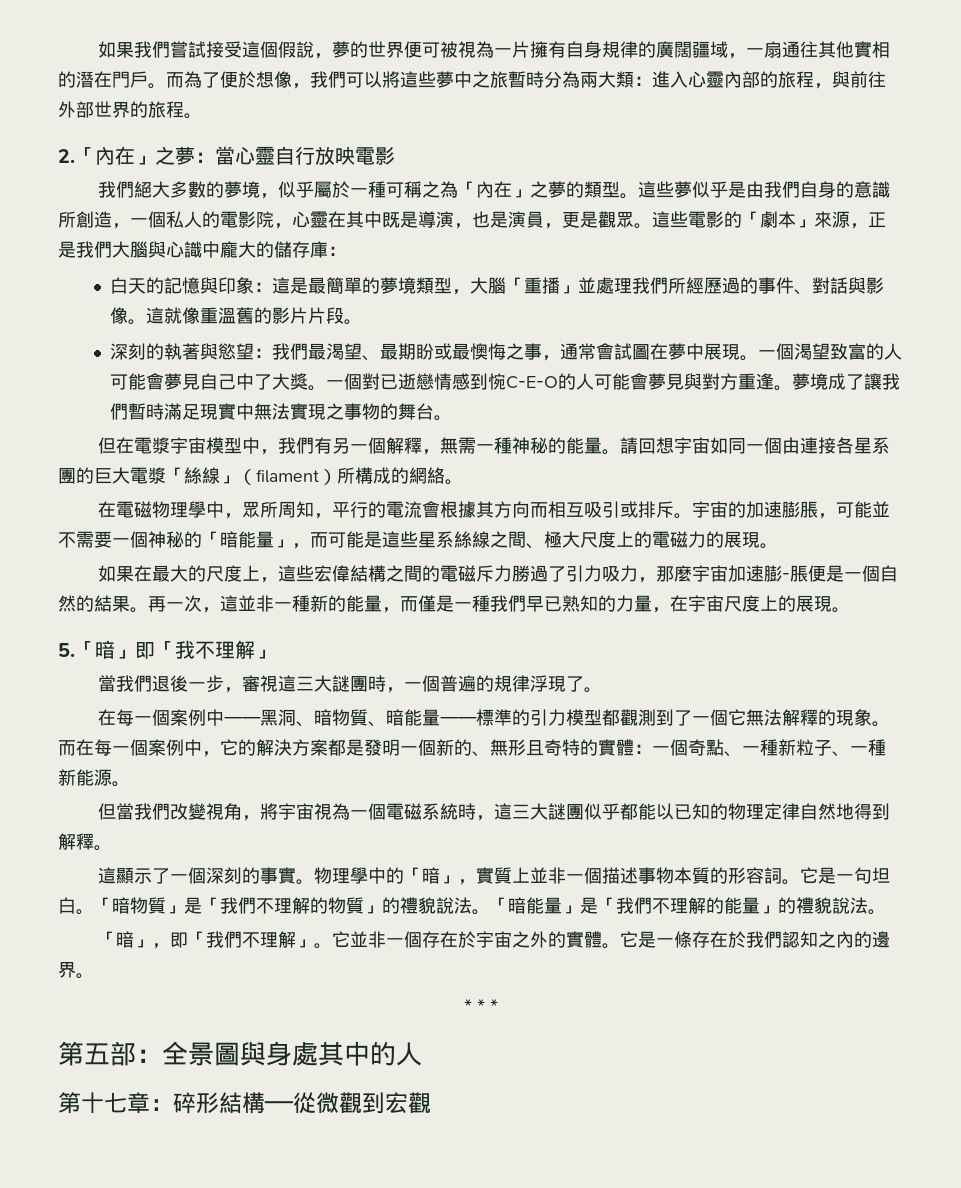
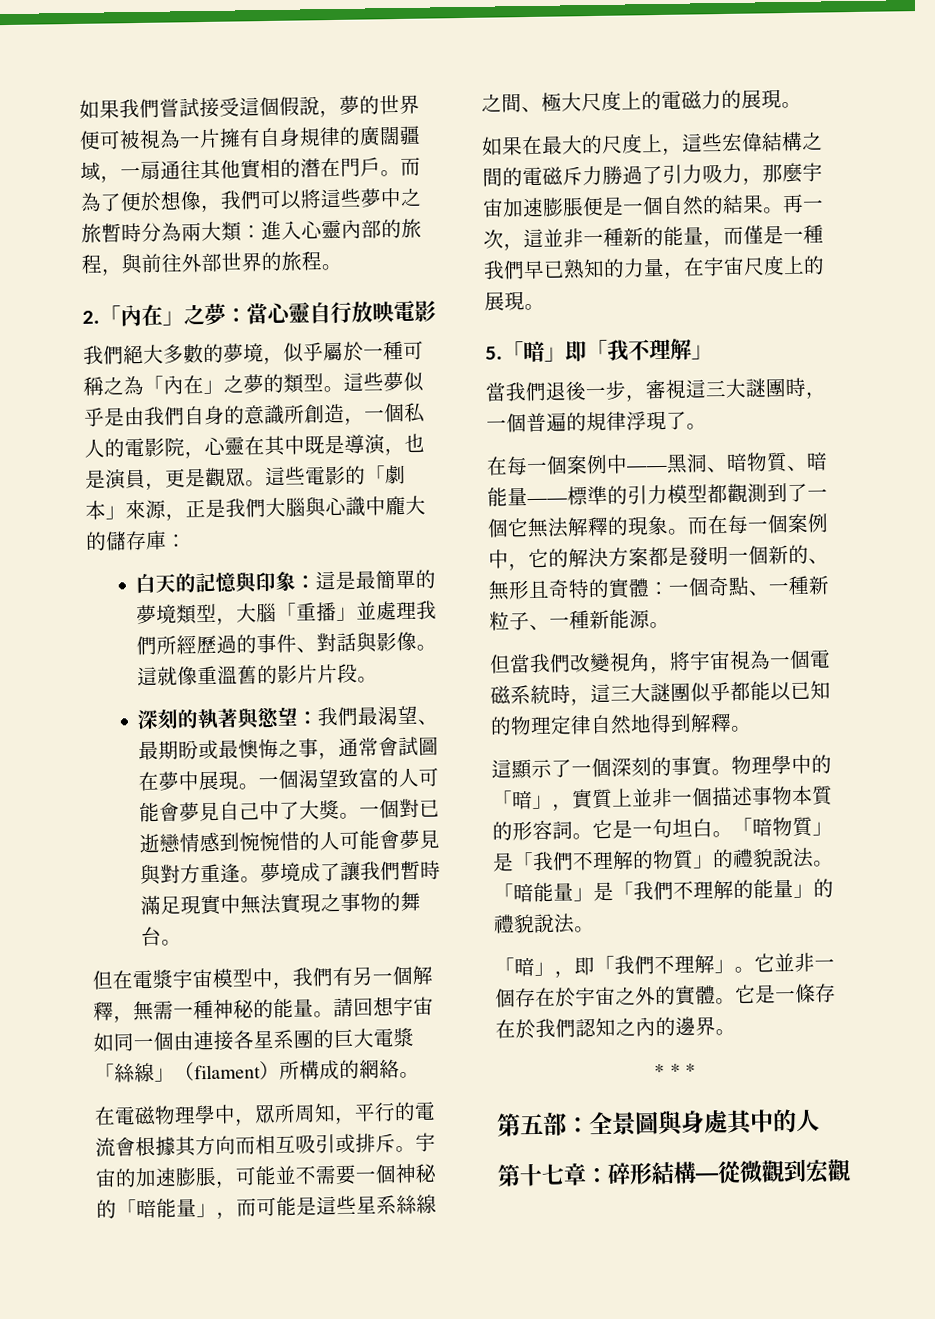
[506,376,559,389] C-E-O -> [259,831,301,852] 惋惜
[781,573,790,580] - -> (564, 207) none

